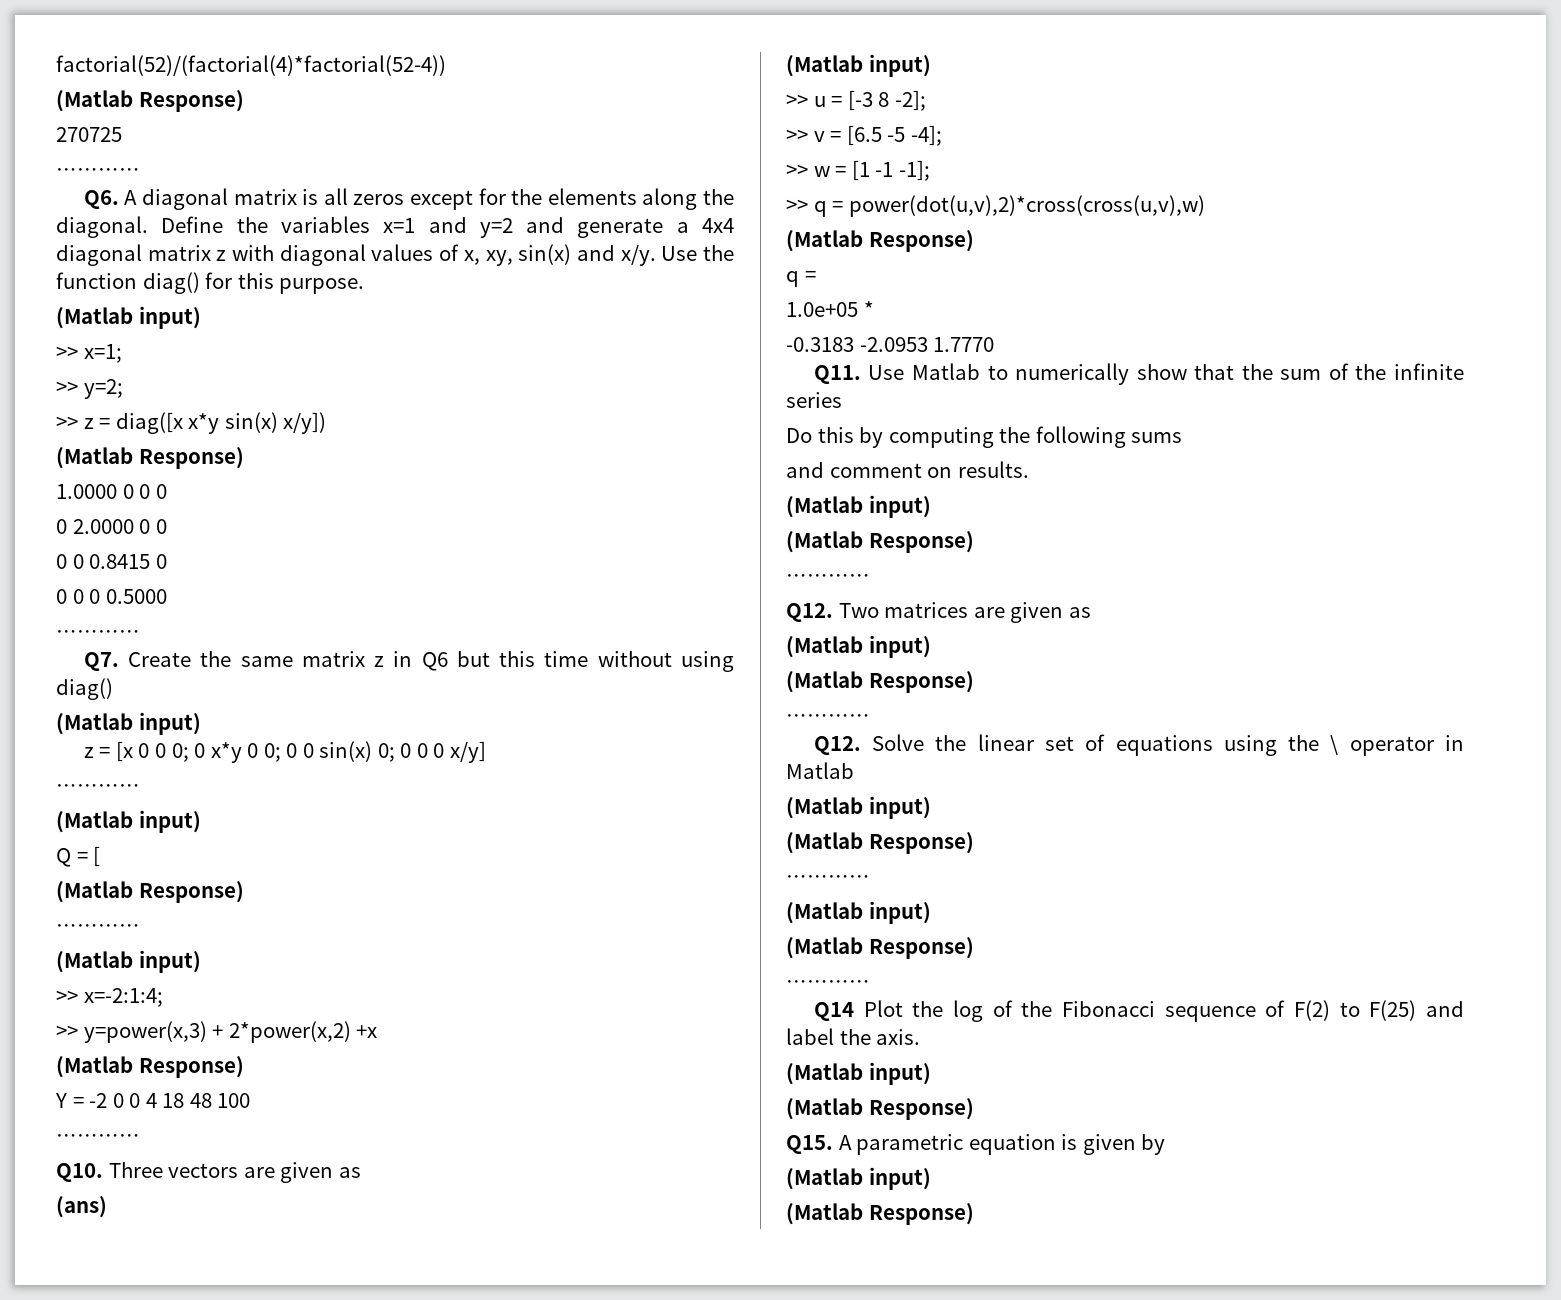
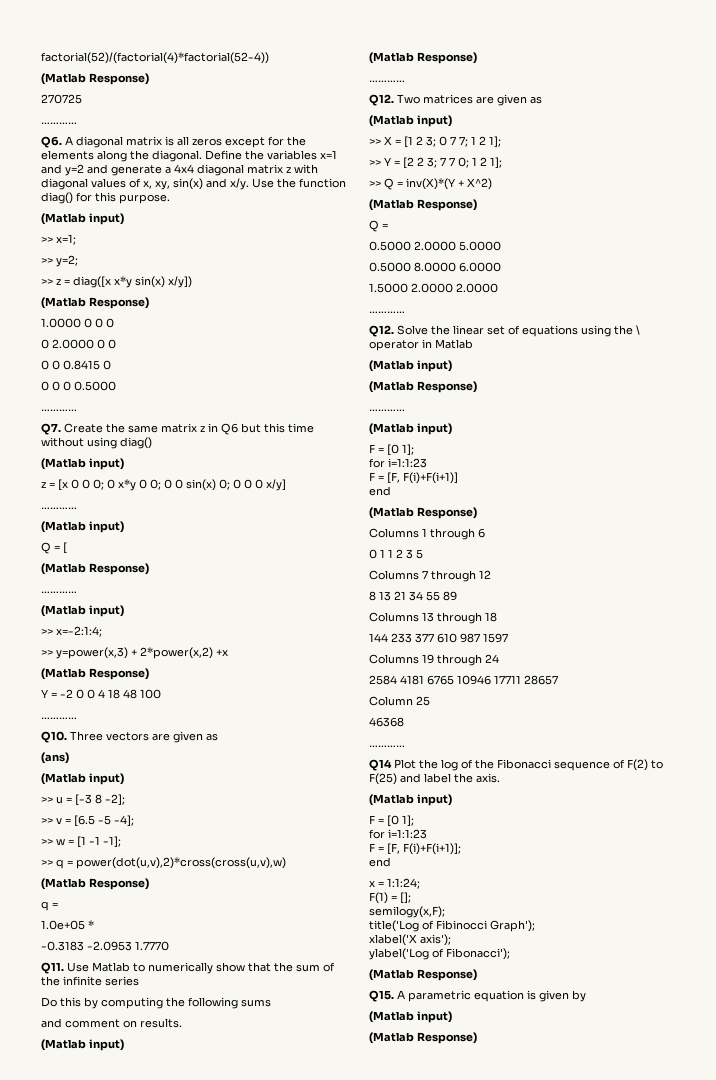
[786,671,974,693] (Matlab Response) -> [369,136,501,148] [369,157,502,169] [369,178,492,190] [369,199,477,211] [369,220,388,232] [369,241,501,251] [369,262,501,272] [369,283,498,293] >> X = [1 2 3; 0 7 7; 1 2 1]; // >> Y = [2 2 3; 7 7 0; 1 2 1]; // >> Q = inv(X)*(Y + X^2) // (Matlab Response) // Q = // 0.5000 2.0000 5.0000 // 0.5000 8.0000 6.0000 // 1.5000 2.0000 2.0000
[786,937,974,959] (Matlab Response) -> [369,444,414,456] [369,458,427,468] [369,472,458,484] [369,486,391,496] [369,507,477,519] [369,528,485,540] [369,549,423,559] [369,570,491,582] [369,591,457,601] [369,612,497,624] [369,633,508,643] [369,654,499,666] [369,675,558,685] [369,696,430,706] [369,717,404,727] F = [0 1]; // for i=1:1:23 // F = [F, F(i)+F(i+1)] // end // (Matlab Response) // Columns 1 through 6 // 0 1 1 2 3 5 // Columns 7 through 12 // 8 13 21 34 55 89 // Columns 13 through 18 // 144 233 377 610 987 1597 // Columns 19 through 24 // 2584 4181 6765 10946 17711 28657 // Column 25 // 46368
(931, 1073) none -> [369,815,414,827] [369,829,427,839] [369,843,461,855] [369,857,391,867] [369,878,420,889] [369,892,411,904] [369,906,445,918] [369,920,535,932] [369,934,451,946] [369,948,510,960] // F = [0 1]; // for i=1:1:23 // F = [F, F(i)+F(i+1)]; // end // x = 1:1:24; // F(1) = []; // semilogy(x,F); // title('Log of Fibinocci Graph'); // xlabel('X axis'); // ylabel('Log of Fibonacci');

